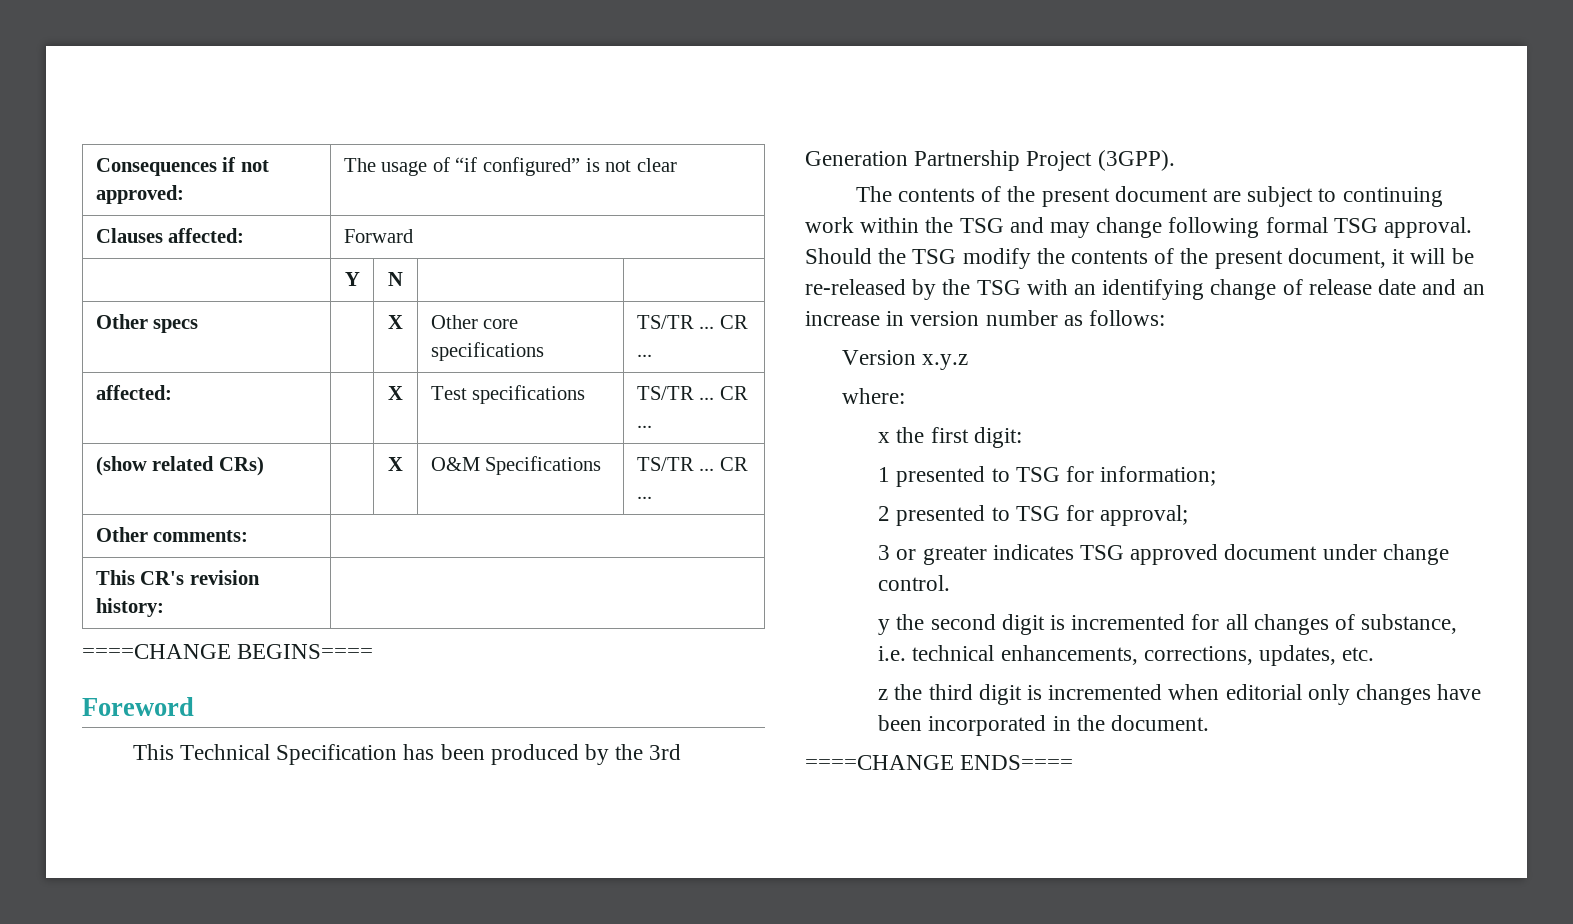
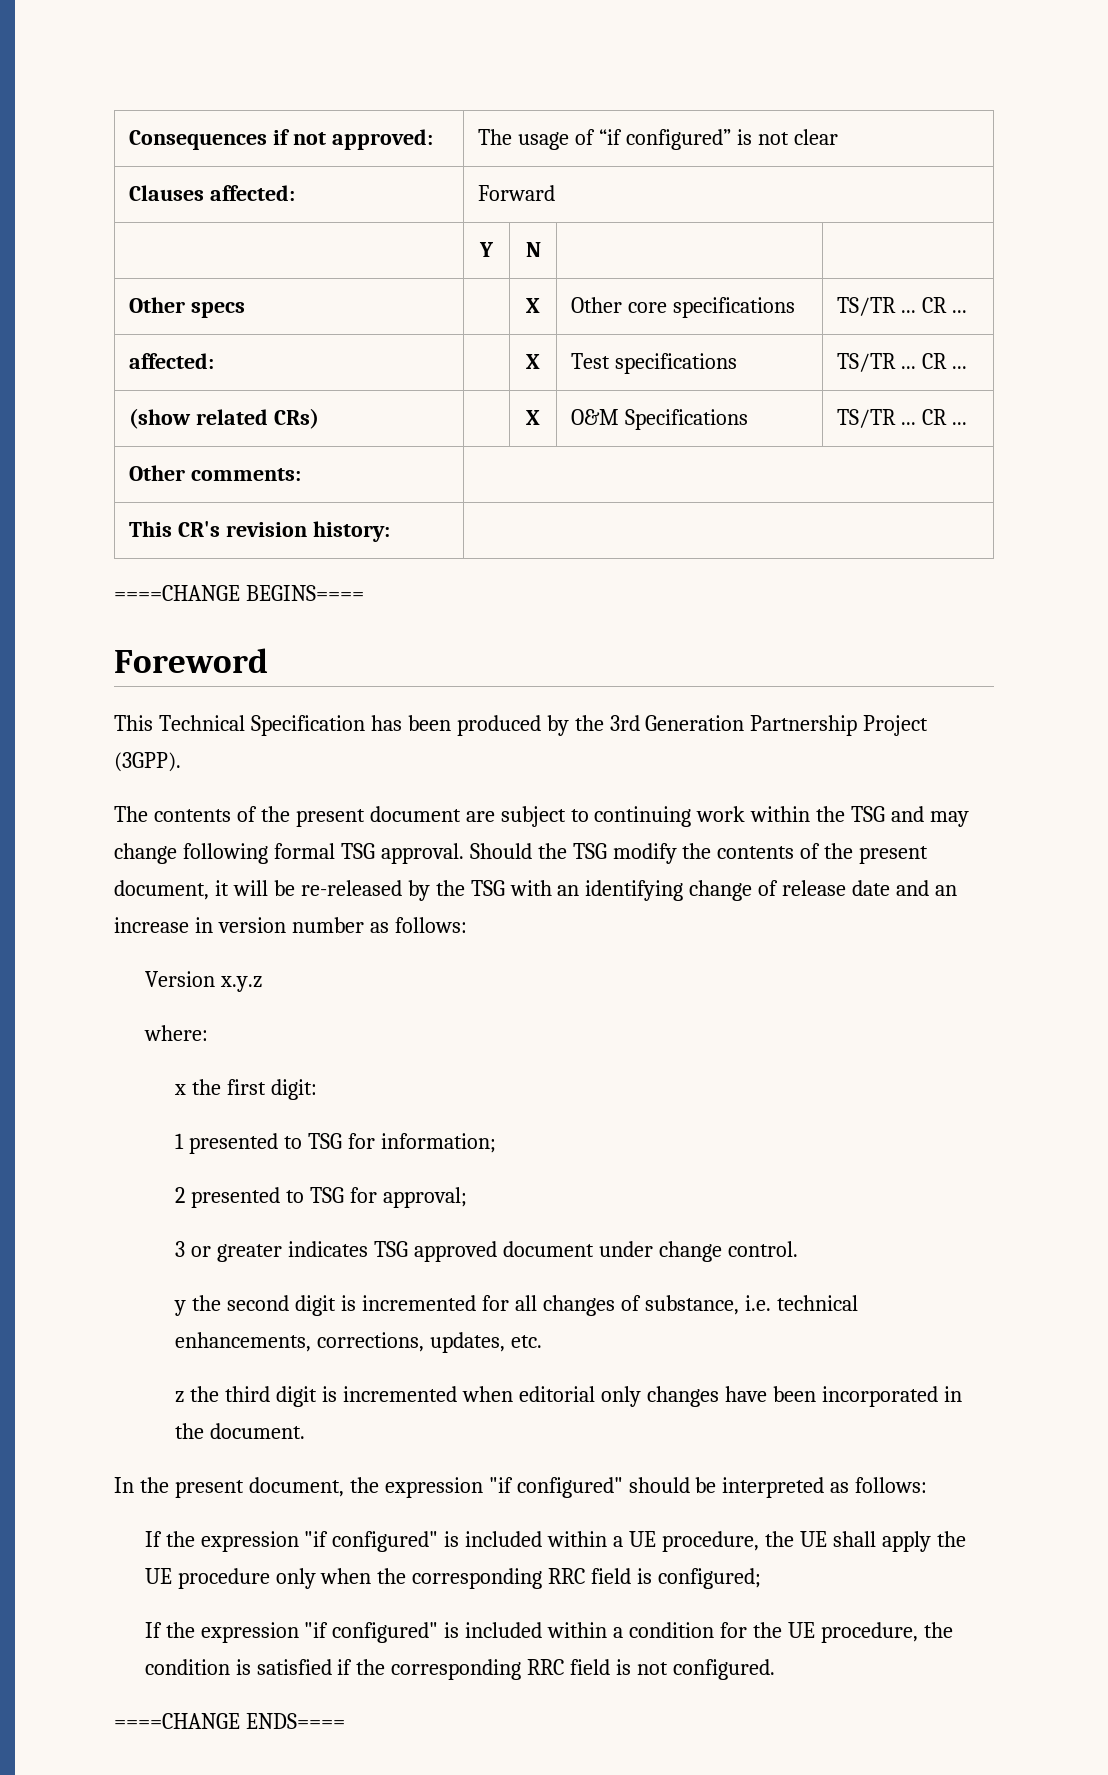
(1209, 723) none -> [114,1477,928,1498] [144,1531,966,1552] [144,1568,762,1589] [144,1622,953,1643] [144,1659,776,1680] // In the present document, the expression "if configured" should be interpreted as follows: // If the expression "if configured" is included within a UE procedure, the UE shall apply the UE procedure only when the corresponding RRC field is configured; // If the expression "if configured" is included within a condition for the UE procedure, the condition is satisfied if the corresponding RRC field is not configured.

